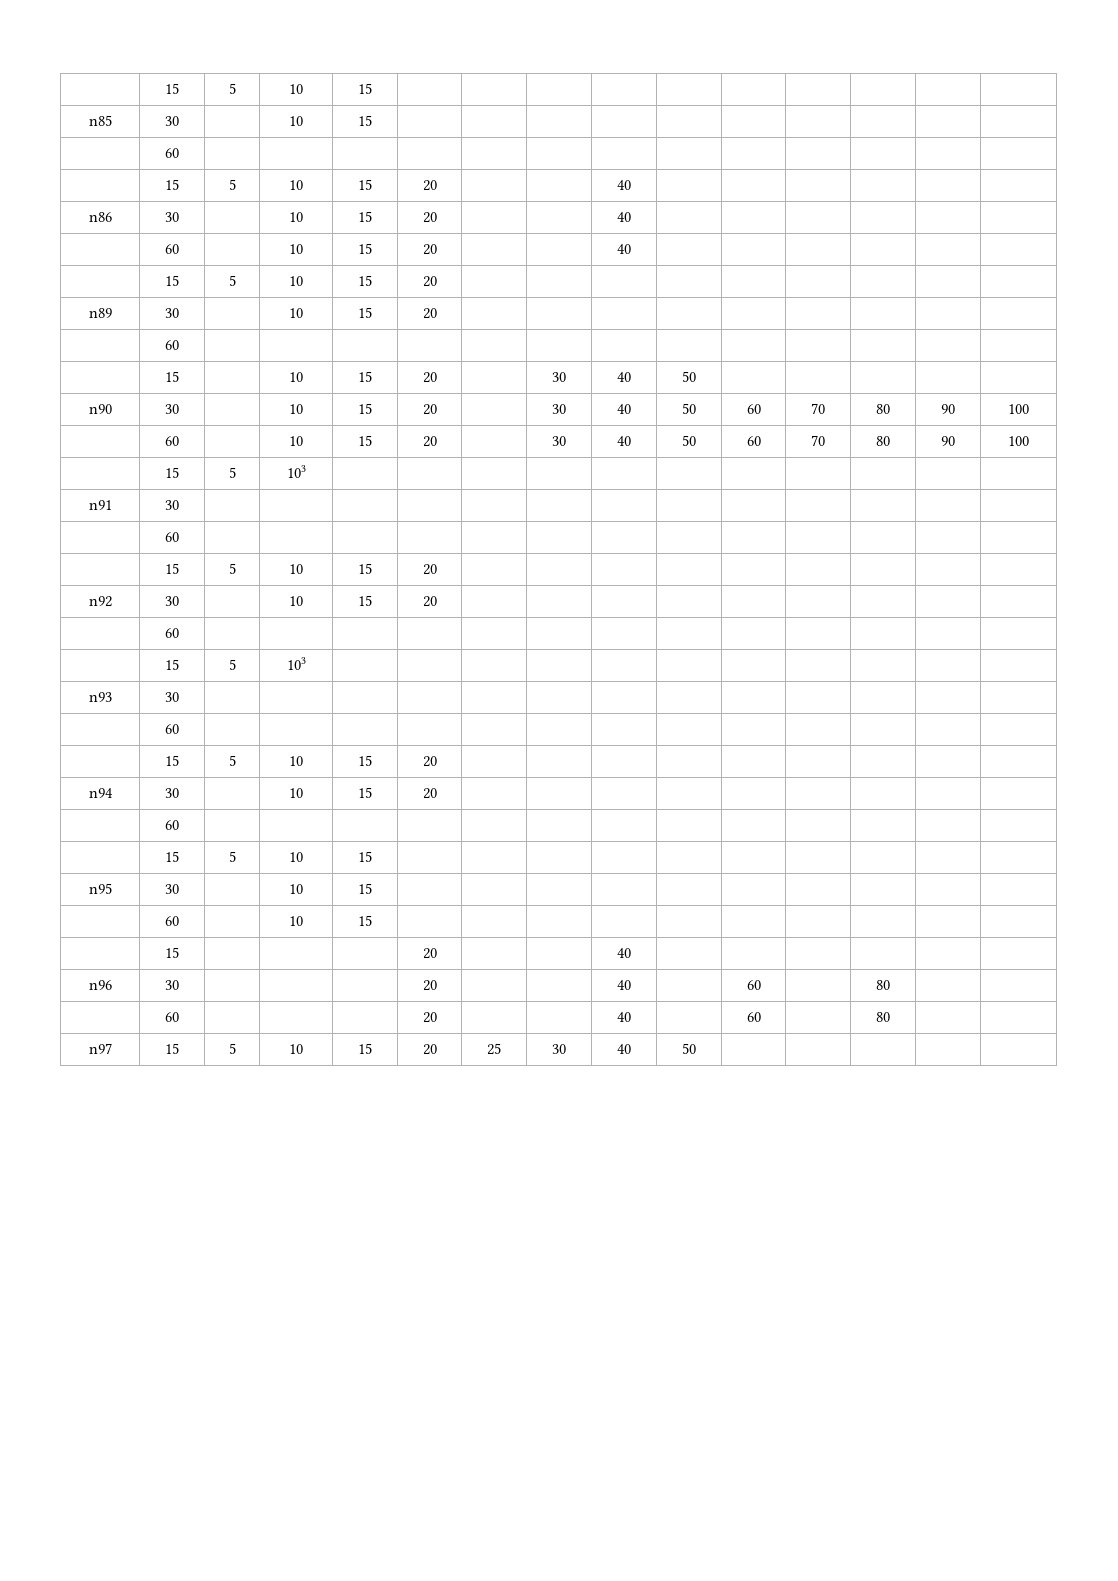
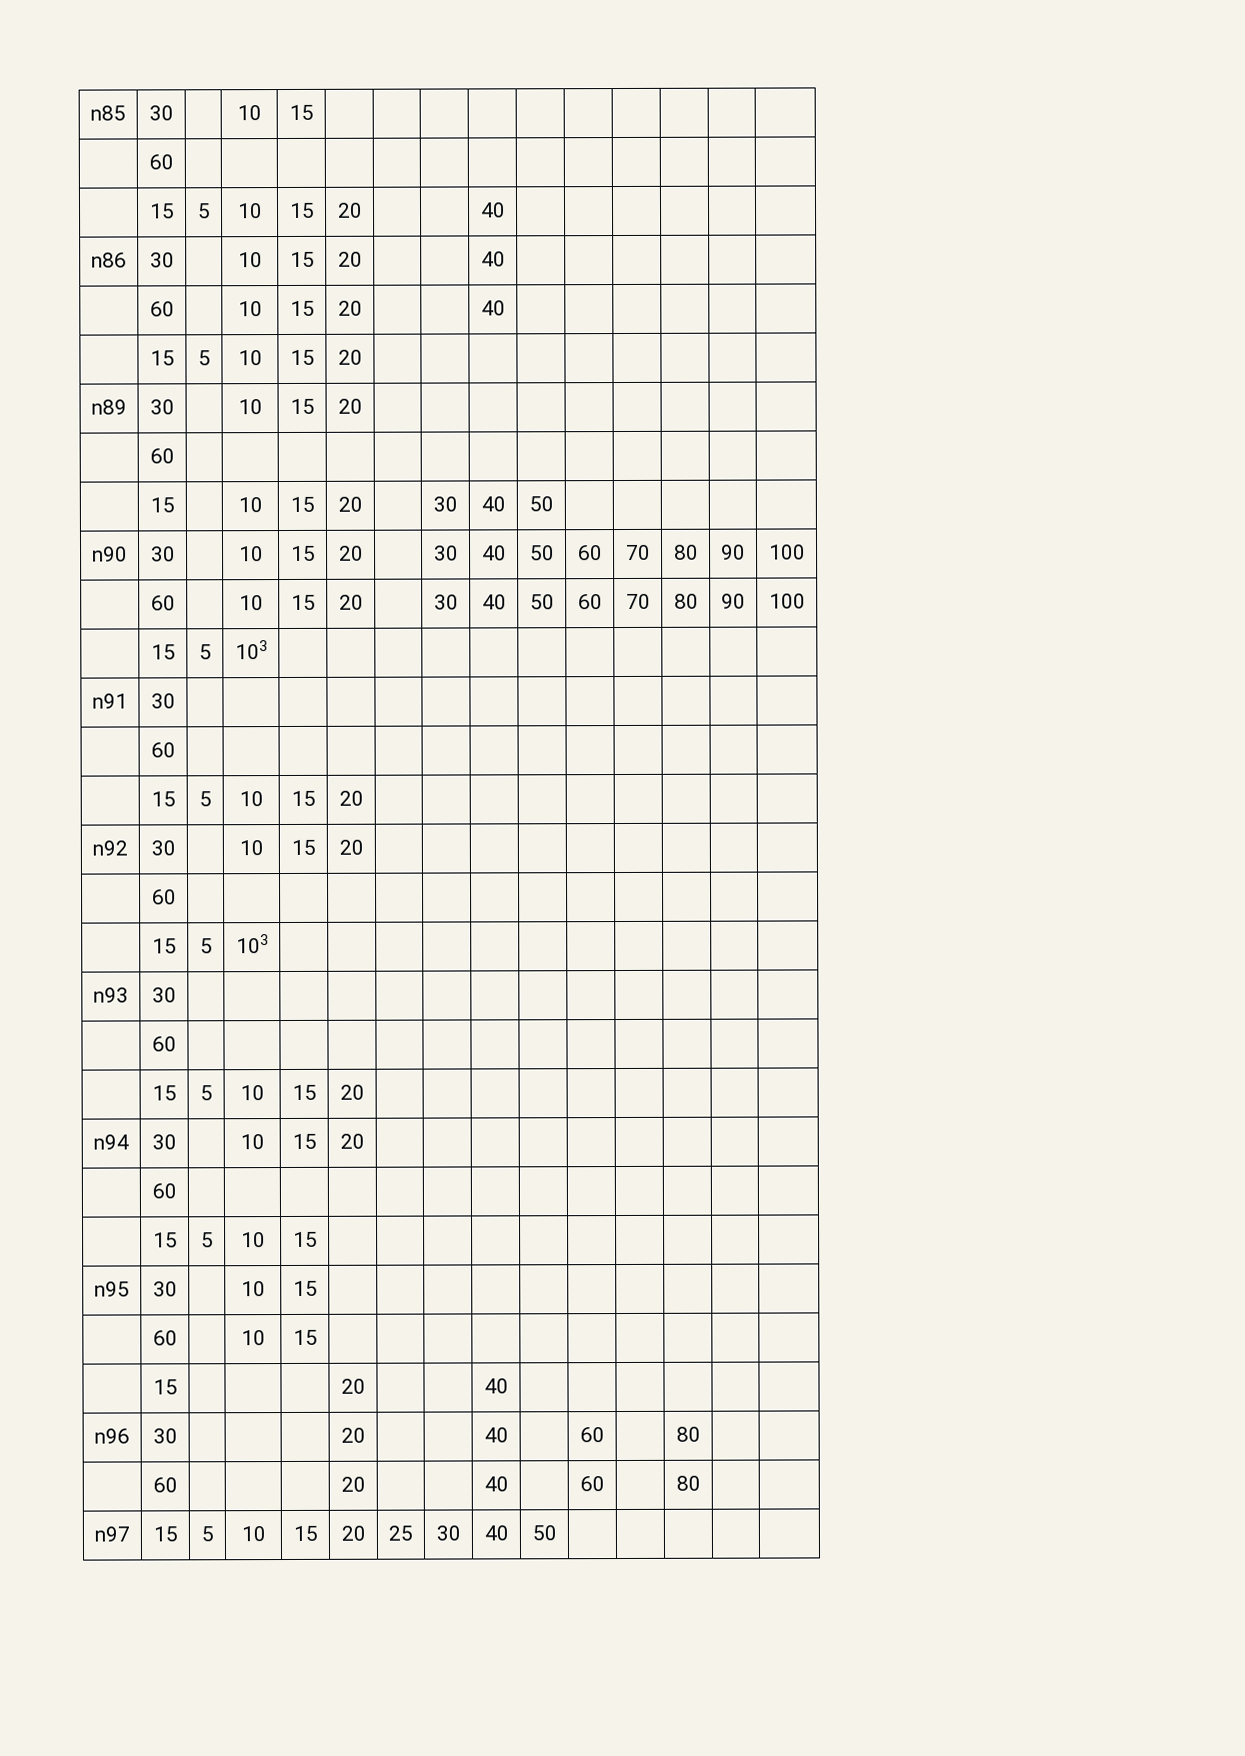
[165,83,179,94] [228,83,236,94] [289,84,303,94] [358,83,372,94] | 15 | 5 | 10 | 15 | | | | | | | | | | // -> (90, 113) none

